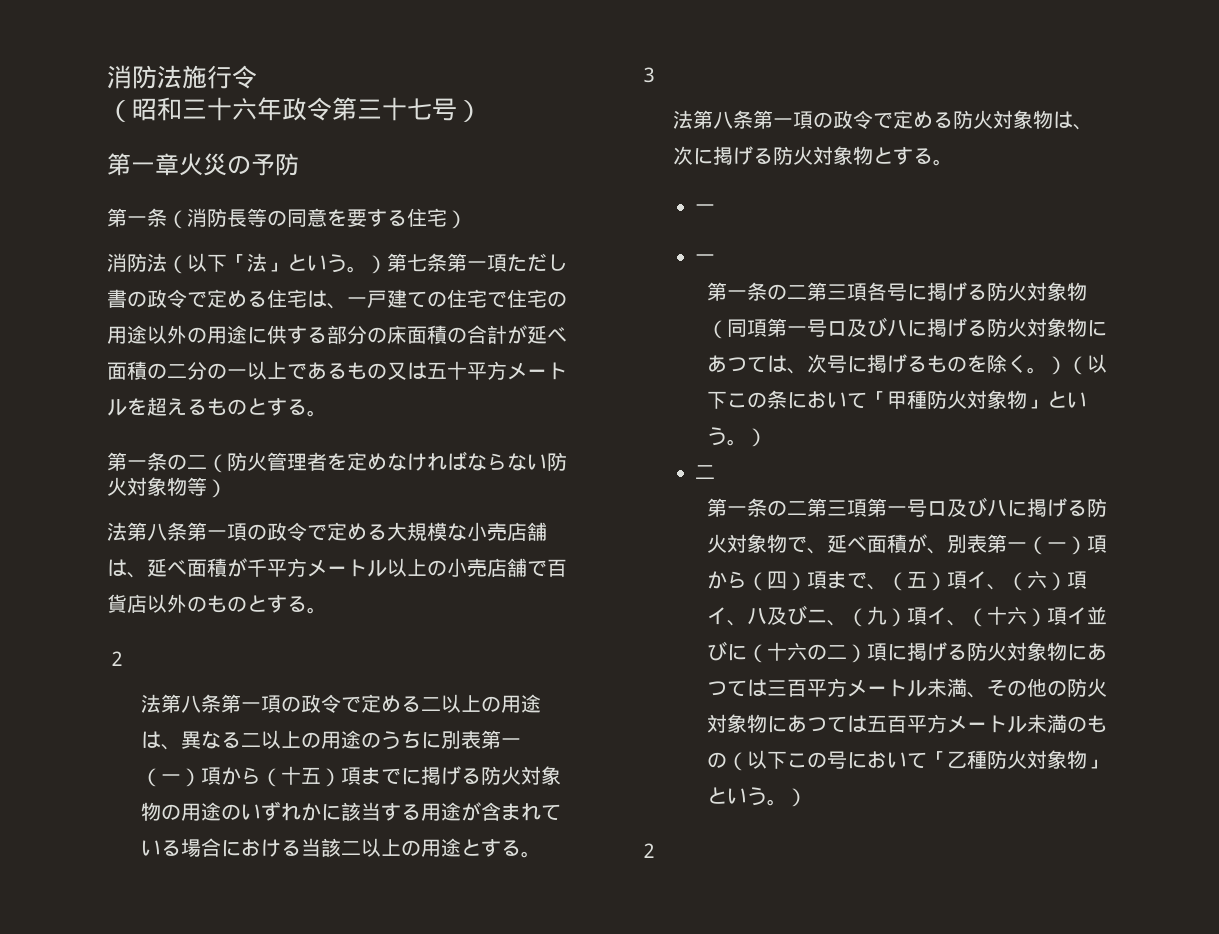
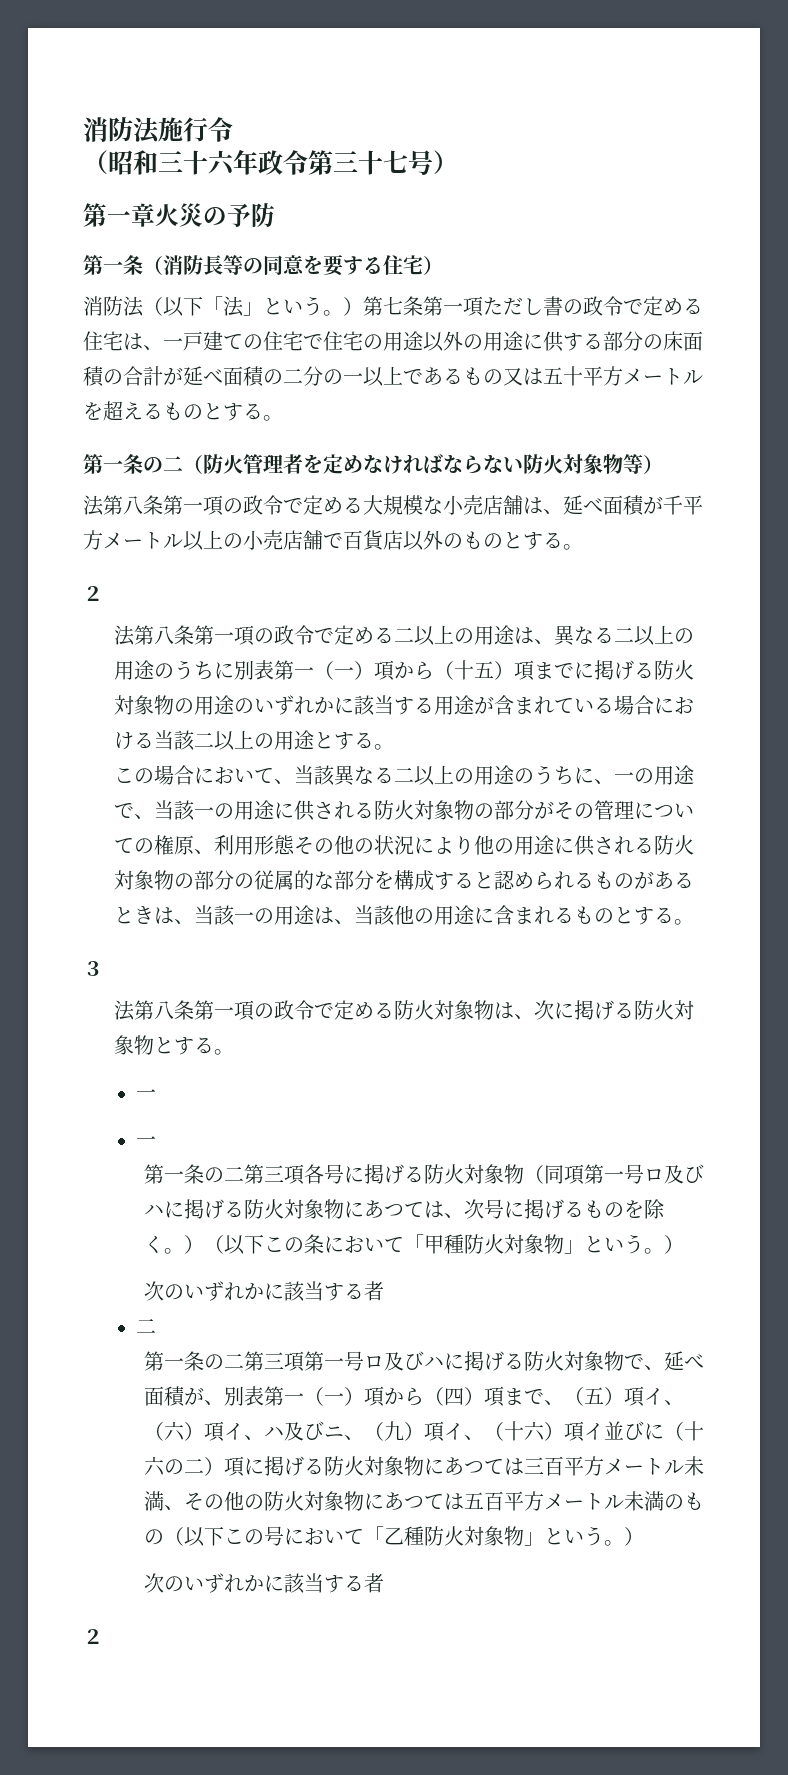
(542, 854) none -> [113,765,694,786] [113,800,694,821] [113,835,694,856] [113,870,694,891] [113,905,694,926] // この場合において、当該異なる二以上の用途のうちに、一の用途で、当該一の用途に供される防火対象物の部分がその管理についての権原、利用形態その他の状況により他の用途に供される防火対象物の部分の従属的な部分を構成すると認められるものがあるときは、当該一の用途は、当該他の用途に含まれるものとする。
(768, 437) none -> [144,1281,385,1302] // 次のいずれかに該当する者
(808, 797) none -> [144,1573,385,1594] // 次のいずれかに該当する者

